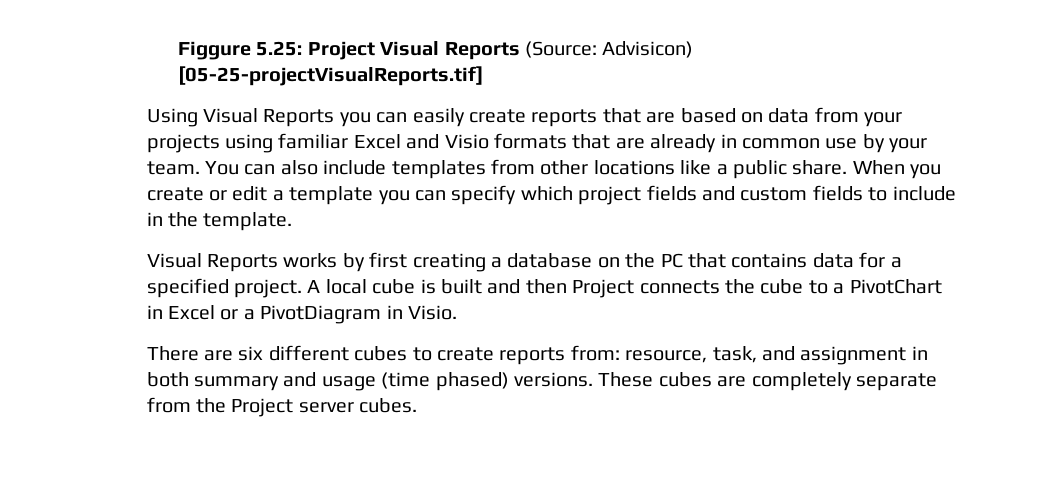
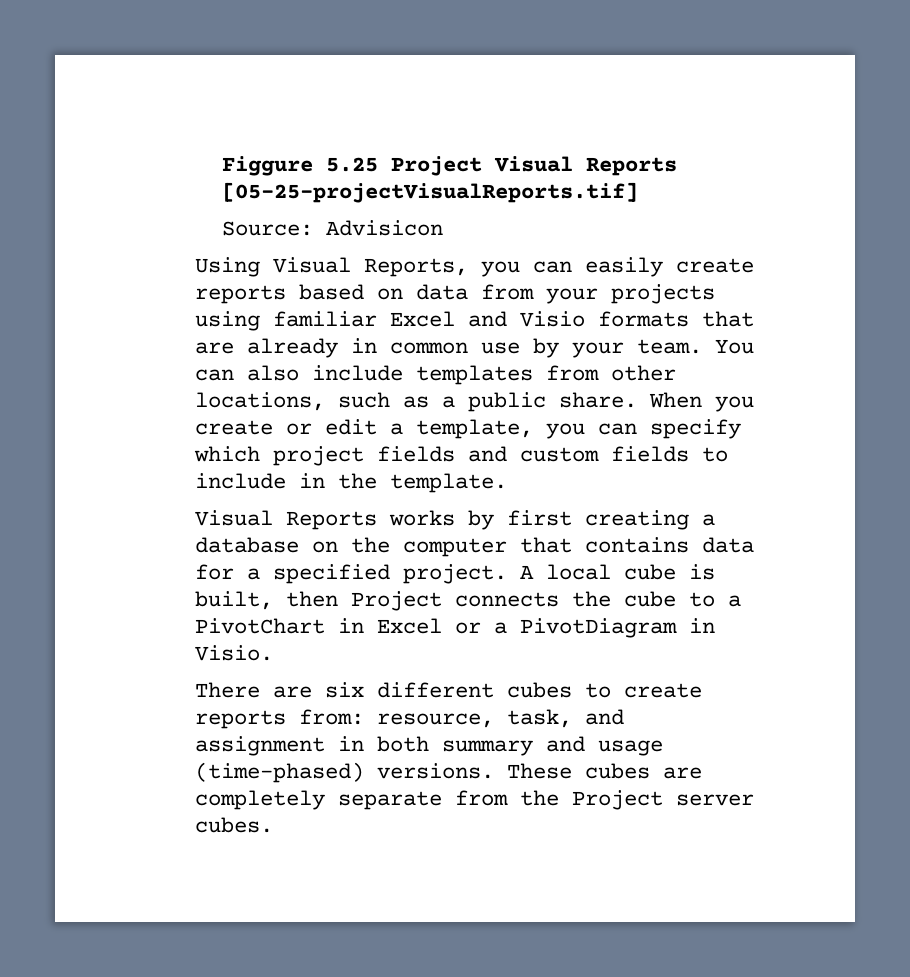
[256,41,303,56] 5.25: -> [325,157,378,172] 5.25
[525,41,694,58] (Source: Advisicon) -> (677, 166) none
(484, 76) none -> [221,220,443,236] // Source: Advisicon
[263,109,335,127] Reports -> [364,258,469,277] Reports,
[602,108,676,123] that are -> (287, 294) none
[593,160,712,175] locations like -> [195,392,430,411] locations, such as
[289,186,374,205] template -> [416,419,534,439] template,
[660,253,683,268] PC -> [403,538,508,557] computer
[441,279,521,294] built and -> [195,591,274,610] built,
[381,372,509,391] (time phased) -> [195,762,365,783] (time-phased)

